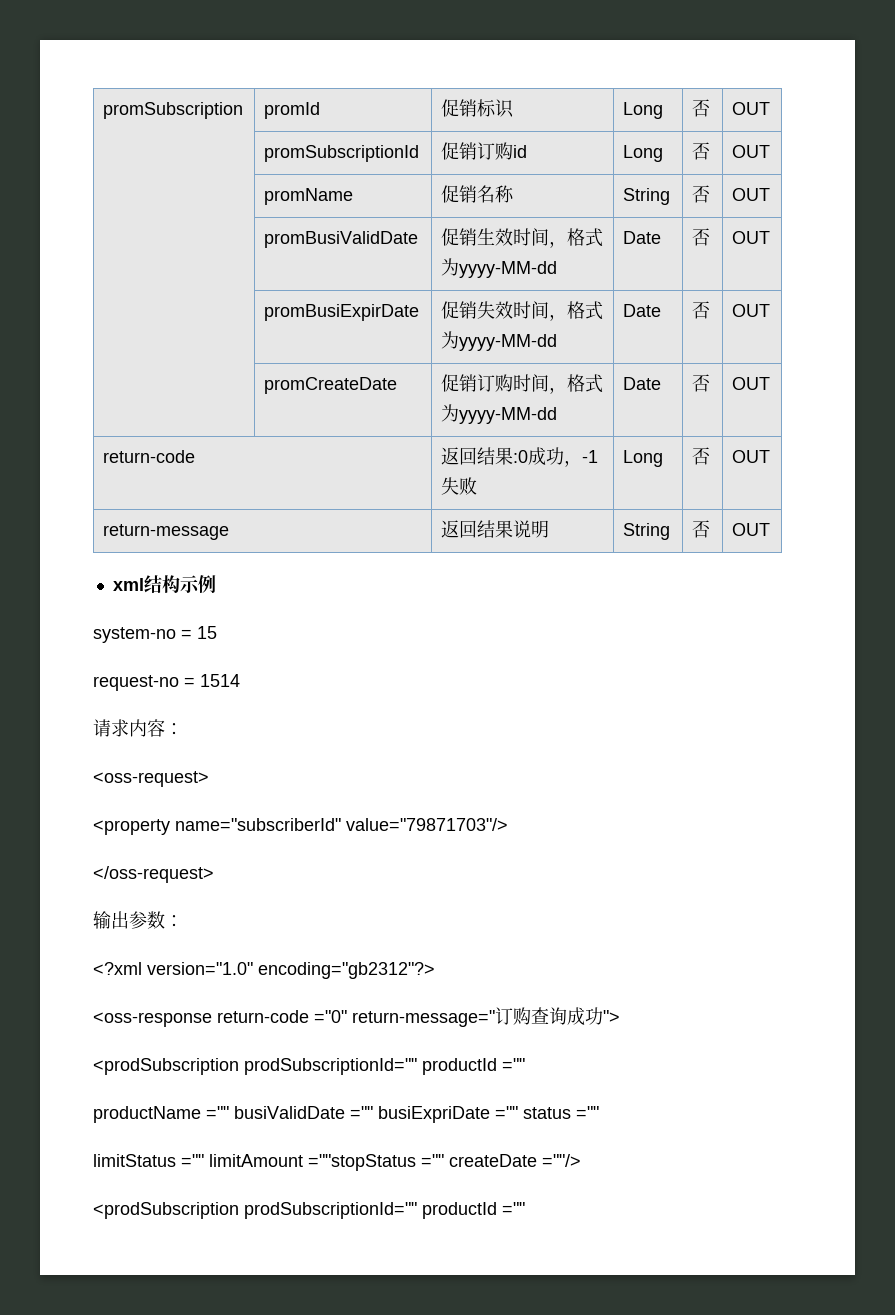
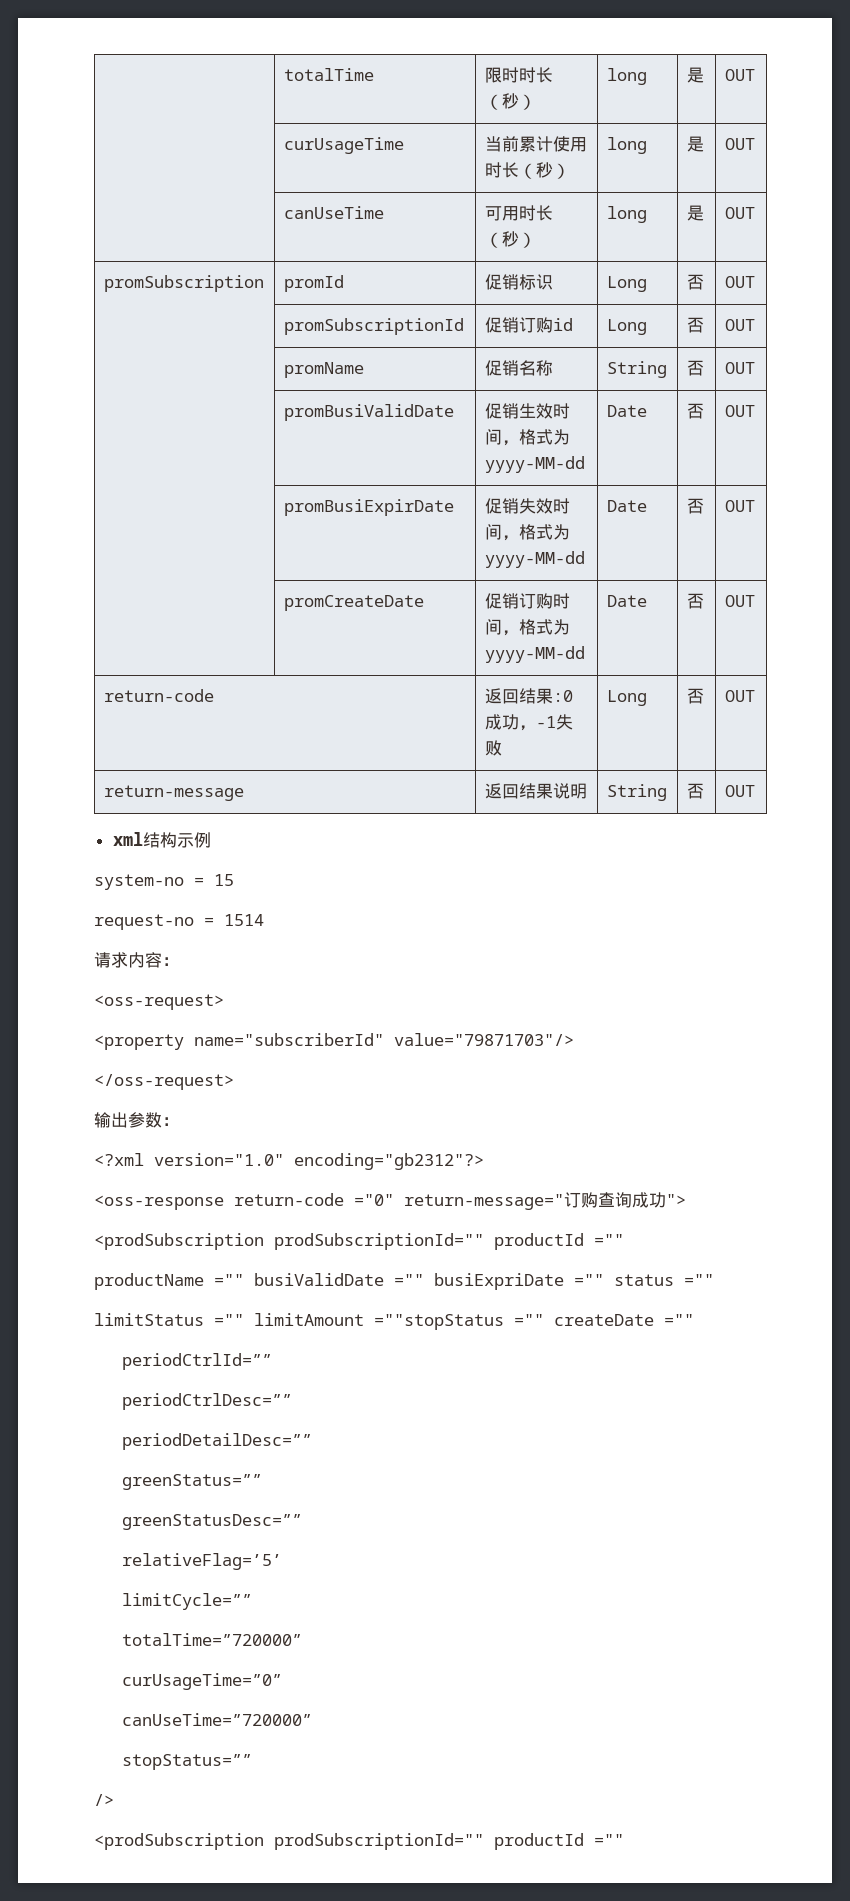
(103, 110) none -> [283,68,374,81] [484,67,553,83] [484,93,536,110] [606,68,647,85] [686,67,704,83] [724,69,755,81] [283,137,404,154] [484,136,587,152] [484,162,570,179] [606,137,647,154] [686,136,704,152] [724,138,755,150] [283,206,384,219] [484,205,553,221] [484,231,536,248] [606,206,647,223] [686,205,704,221] [724,207,755,219] | totalTime | 限时时长（秒） | long | 是 | OUT // | curUsageTime | 当前累计使用时长（秒） | long | 是 | OUT // | canUseTime | 可用时长（秒） | long | 是 | OUT //
[542,1154,581,1167] =""/> -> [664,1314,694,1326] [121,1353,272,1370] [121,1393,292,1410] [121,1433,312,1450] [121,1474,262,1490] [121,1514,302,1530] [121,1553,282,1570] [121,1593,252,1610] [121,1633,302,1646] [121,1673,282,1690] [121,1713,312,1726] [121,1754,252,1770] [94,1794,114,1806] ="" // periodCtrlId=”” // periodCtrlDesc=”” // periodDetailDesc=”” // greenStatus=”” // greenStatusDesc=”” // relativeFlag=’5’ // limitCycle=”” // totalTime=”720000” // curUsageTime=”0” // canUseTime=”720000” // stopStatus=”” // />

